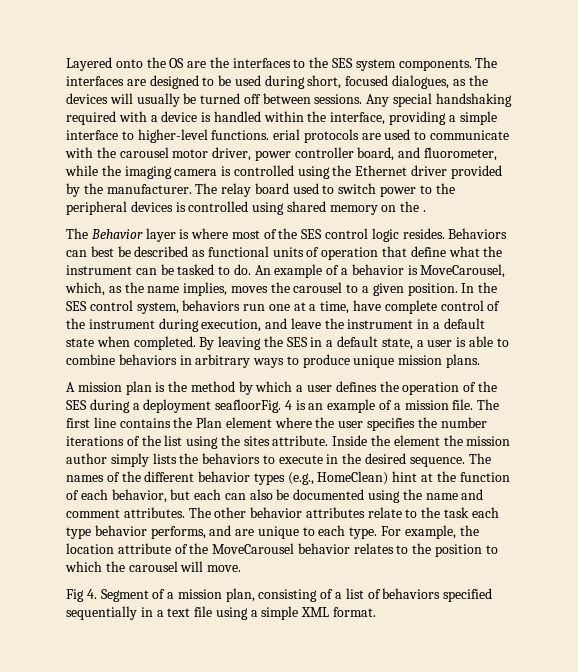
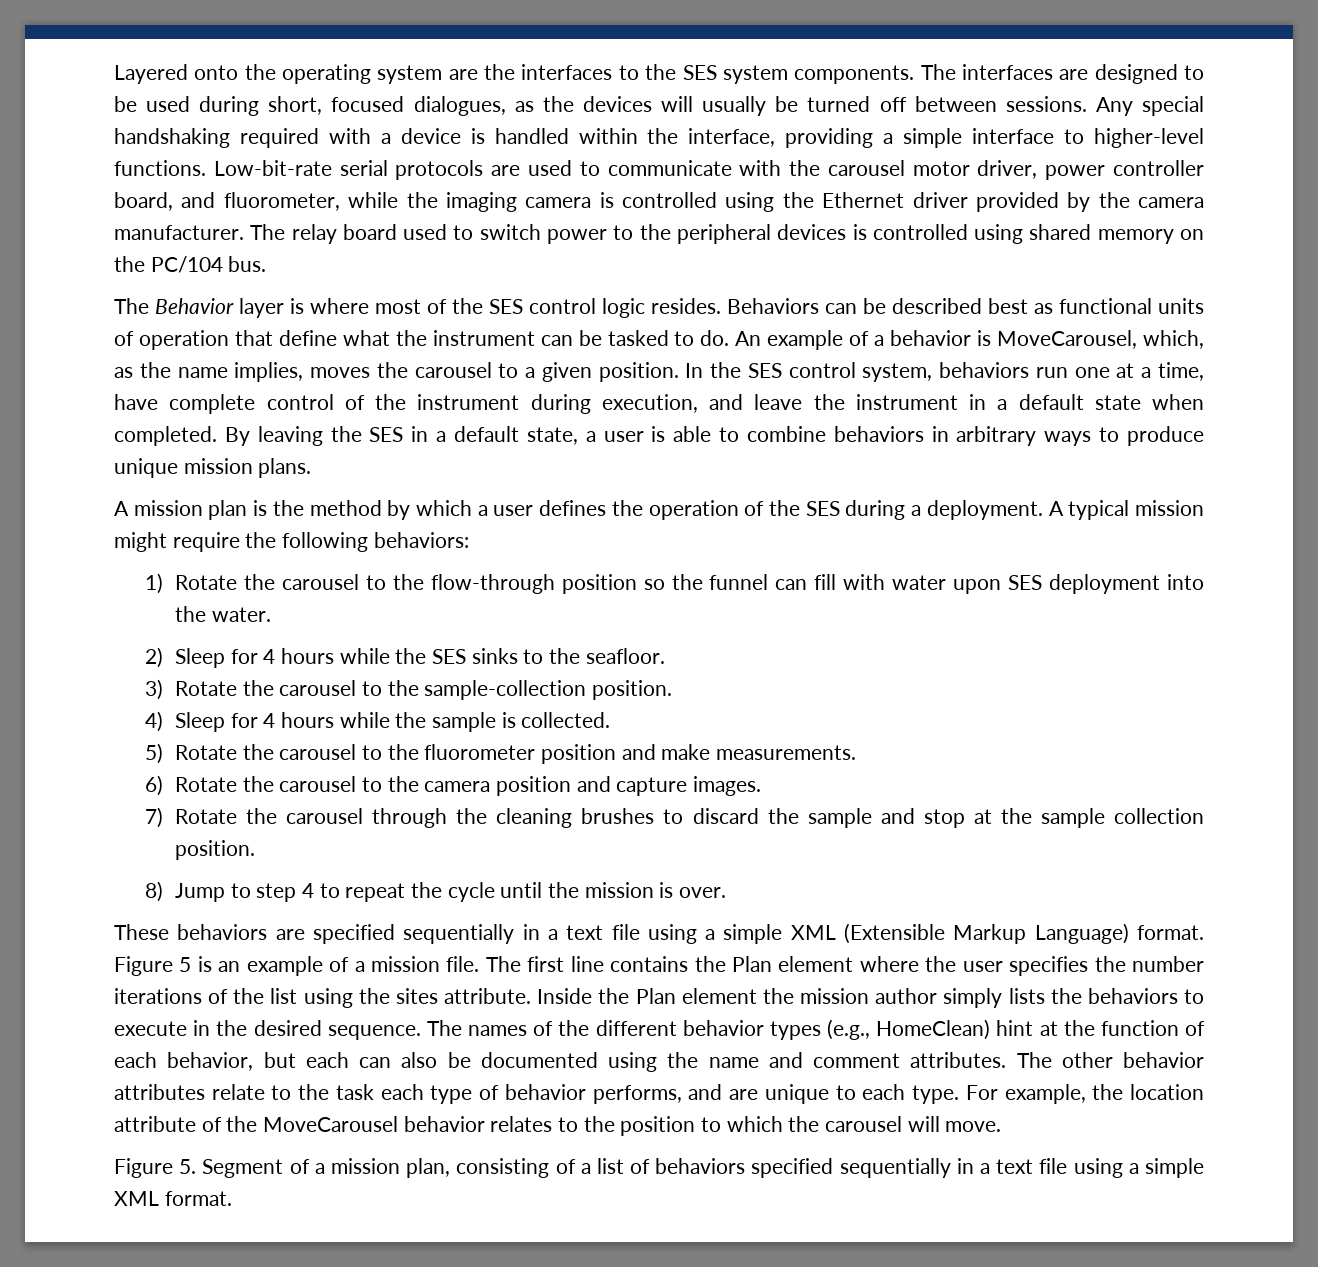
[169,58,185,68] OS -> [282,64,443,84] operating system
[273,129,301,140] erial -> [213,160,388,176] Low-bit-rate serial
(103, 188) none -> [1138,197,1204,208] camera
[423,210,427,212] . -> [150,256,267,273] PC/104 bus.
[90,246,114,257] best -> (857, 308) none
(189, 251) none -> [988,298,1028,314] best
[143,399,292,413] deployment seafloorFig. 4 -> [926,500,1204,520] [114,532,469,552] [144,573,1204,594] [175,606,271,622] [144,647,665,668] [144,679,673,700] [144,711,611,732] [144,743,857,764] [144,775,762,796] [144,807,1204,828] [175,840,256,860] [144,881,727,902] [114,923,1204,944] [114,956,192,976] deployment. A typical mission might require the following behaviors: // 1) Rotate the carousel to the flow-through position so the funnel can fill with water upon SES deployment into the water. // 2) Sleep for 4 hours while the SES sinks to the seafloor. // 3) Rotate the carousel to the sample-collection position. // 4) Sleep for 4 hours while the sample is collected. // 5) Rotate the carousel to the fluorometer position and make measurements. // 6) Rotate the carousel to the camera position and capture images. // 7) Rotate the carousel through the cleaning brushes to discard the sample and stop at the sample collection position. // 8) Jump to step 4 to repeat the cycle until the mission is over. // These behaviors are specified sequentially in a text file using a simple XML (Extensible Markup Language) format. Figure 5
(391, 440) none -> [635,988,676,1004] Plan
(91, 533) none -> [479,1085,500,1100] of
[66,589,97,602] Fig 4. -> [114,1158,197,1178] Figure 5.

